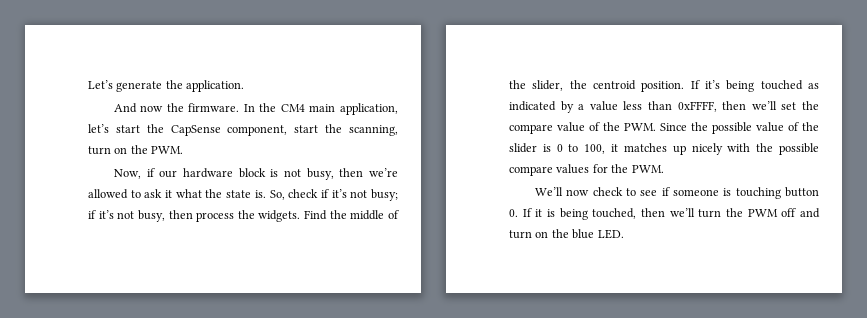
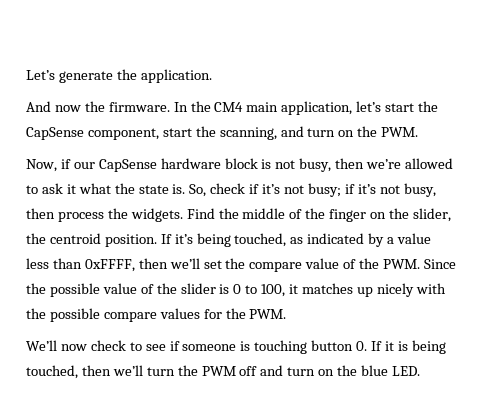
(398, 130) none -> [280,126,304,137] and
(178, 174) none -> [98,159,157,172] CapSense
(526, 84) none -> [329,208,410,222] finger on the
[760,80,803,90] touched -> [234,233,287,247] touched,

